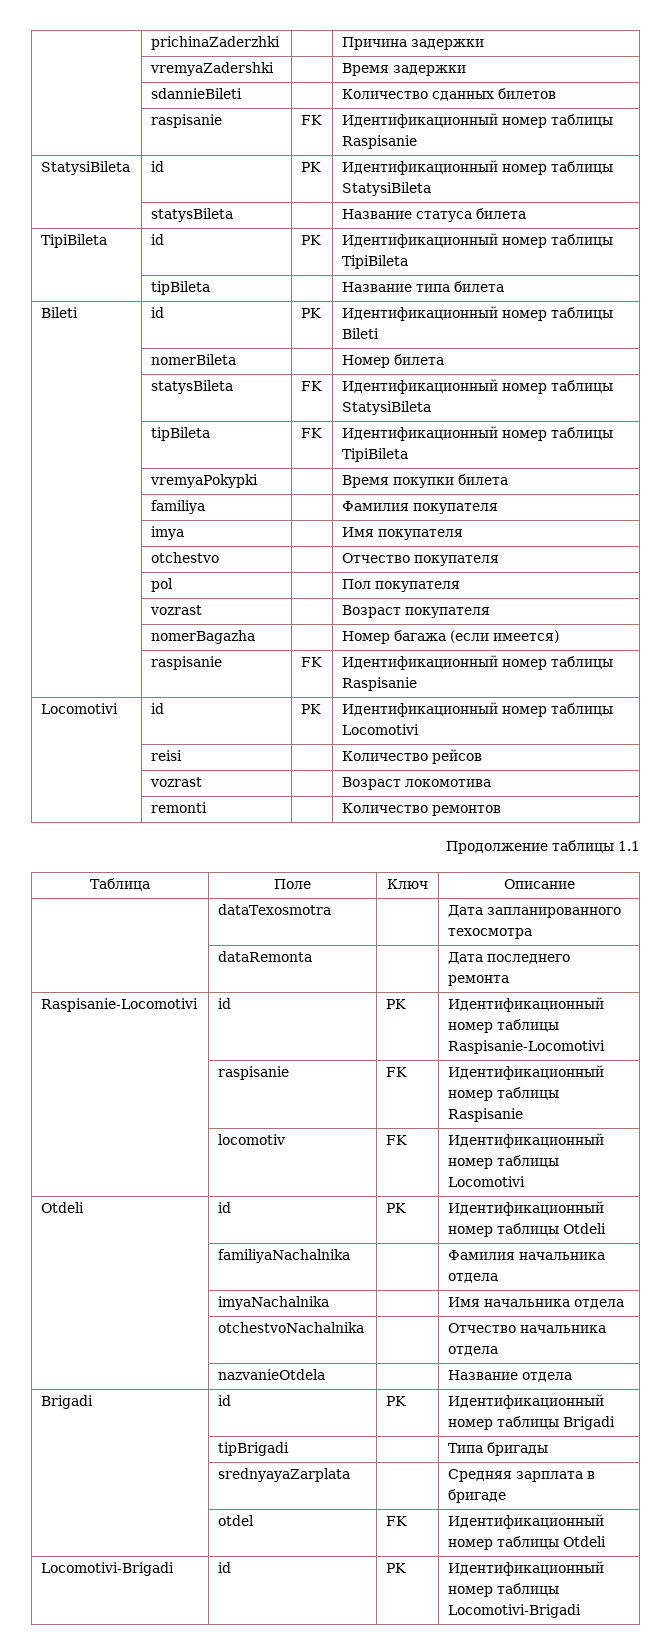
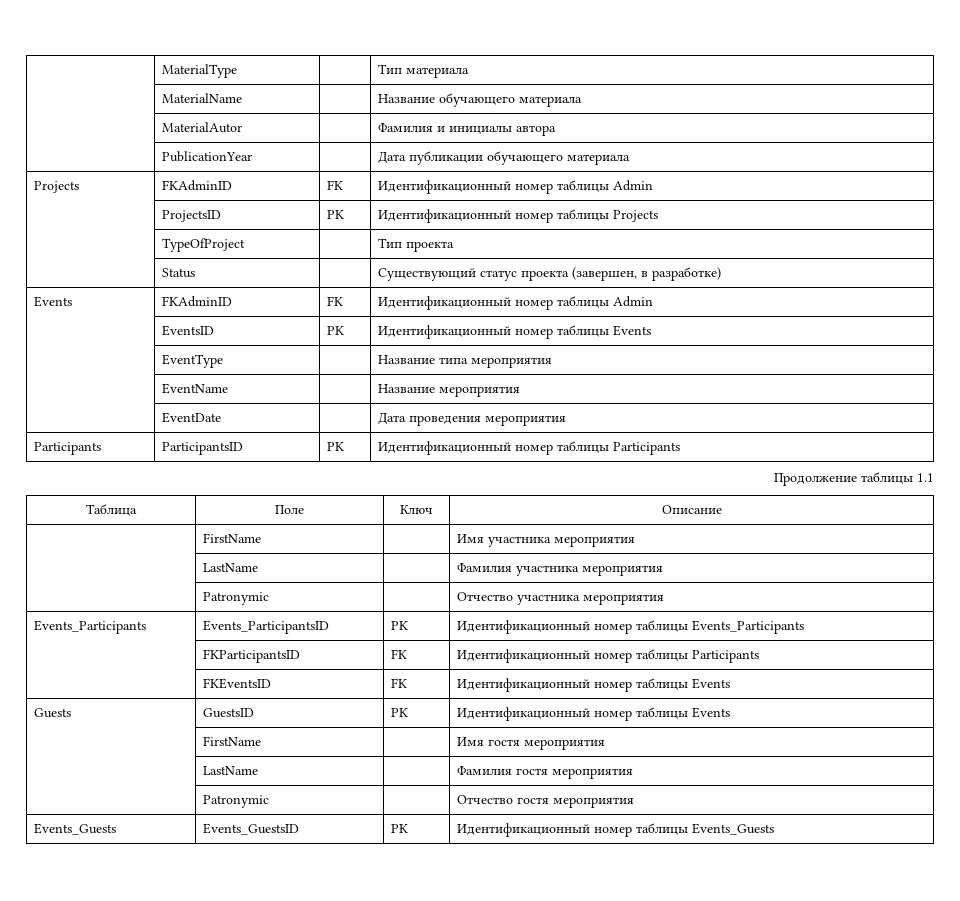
[151,36,281,50] [342,37,485,50] [150,62,275,76] [342,63,467,76] [151,88,243,99] [342,88,557,101] [151,114,223,128] [301,115,323,125] [342,113,614,128] [342,135,418,149] [41,161,131,175] [151,161,165,172] [301,162,322,172] [342,160,614,175] [342,182,432,196] [151,208,234,222] [342,208,527,222] [41,234,108,248] [151,234,165,245] [301,235,322,245] [342,233,614,248] [342,255,409,269] [151,281,211,295] | prichinaZaderzhki | | Причина задержки // | vremyaZadershki | | Время задержки // | sdannieBileti | | Количество сданных билетов // | raspisanie | FK | Идентификационный номер таблицы Raspisanie // StatysiBileta | id | PK | Идентификационный номер таблицы StatysiBileta // | statysBileta | | Название статуса билета // TipiBileta | id | PK | Идентификационный номер таблицы TipiBileta // | tipBileta -> [161,64,237,78] [377,64,469,78] [161,93,242,103] [377,93,582,107] [161,122,242,133] [377,123,556,136] [161,151,252,162] [377,151,630,165] [33,181,79,193] [161,180,232,191] [326,180,343,190] [377,180,653,194] [161,210,221,222] [326,210,344,219] [377,209,658,223] [161,238,245,252] [377,238,454,252] [161,268,195,278] [377,267,721,281] [33,296,72,307] [161,296,232,307] [326,296,343,306] [377,296,653,310] [161,325,214,336] [326,326,344,335] [377,325,651,339] [161,354,223,368] | MaterialType | | Тип материала // | MaterialName | | Название обучающего материала // | MaterialAutor | | Фамилия и инициалы автора // | PublicationYear | | Дата публикации обучающего материала // Projects | FKAdminID | FK | Идентификационный номер таблицы Admin // | ProjectsID | PK | Идентификационный номер таблицы Projects // | TypeOfProject | | Тип проекта // | Status | | Существующий статус проекта (завершен, в разработке) // Events | FKAdminID | FK | Идентификационный номер таблицы Admin // | EventsID | PK | Идентификационный номер таблицы Events // | EventType
[454,281,505,292] [41,307,79,318] [151,307,165,318] [301,308,322,318] [342,306,614,321] [342,328,380,339] [151,354,237,365] [342,354,445,368] [151,380,234,394] [301,381,323,391] [342,379,614,394] [342,401,432,415] [151,427,211,441] [301,428,323,438] [342,426,614,441] [342,448,409,462] [150,474,259,488] [342,474,509,488] [151,500,206,514] [342,501,499,514] [151,526,185,540] [342,527,464,540] [151,552,220,563] [342,553,500,566] [151,578,174,592] [342,579,461,592] [150,605,203,615] [342,605,491,618] [151,630,256,644] [342,630,560,644] [151,656,223,670] [301,657,323,667] [342,655,614,670] [342,677,418,691] [41,703,119,714] [151,703,165,714] [301,704,322,714] [342,702,614,717] [342,724,420,735] [151,750,183,761] [342,749,483,764] [150,777,203,787] [342,777,492,790] [151,802,208,813] [342,803,502,816] билета // Bileti | id | PK | Идентификационный номер таблицы Bileti // | nomerBileta | | Номер билета // | statysBileta | FK | Идентификационный номер таблицы StatysiBileta // | tipBileta | FK | Идентификационный номер таблицы TipiBileta // | vremyaPokypki | | Время покупки билета // | familiya | | Фамилия покупателя // | imya | | Имя покупателя // | otchestvo | | Отчество покупателя // | pol | | Пол покупателя // | vozrast | | Возраст покупателя // | nomerBagazha | | Номер багажа (если имеется) // | raspisanie | FK | Идентификационный номер таблицы Raspisanie // Locomotivi | id | PK | Идентификационный номер таблицы Locomotivi // | reisi | | Количество рейсов // | vozrast | | Возраст локомотива // | remonti | | Количество ремонтов -> [470,357,552,368] [161,383,228,394] [377,384,520,397] [161,412,221,423] [377,412,566,426] [33,442,101,455] [161,442,243,455] [326,442,344,451] [377,441,680,455] мероприятия // | EventName | | Название мероприятия // | EventDate | | Дата проведения мероприятия // Participants | ParticipantsID | PK | Идентификационный номер таблицы Participants
[218,904,332,915] [448,905,622,918] [448,928,533,939] [218,951,313,962] [448,952,571,964] [448,975,510,986] [41,998,199,1012] [218,998,232,1009] [386,999,407,1009] [448,997,605,1012] [448,1019,560,1033] [448,1040,606,1054] [218,1066,290,1080] [386,1067,408,1077] [448,1065,605,1080] [448,1087,560,1101] [448,1108,524,1122] [218,1134,286,1145] [386,1135,408,1145] [448,1133,605,1148] [448,1155,560,1169] [448,1176,526,1187] [41,1202,85,1213] [218,1202,232,1213] [386,1203,407,1213] [448,1201,605,1216] [448,1223,607,1237] [218,1249,351,1263] [448,1250,606,1260] [448,1273,499,1283] [218,1296,330,1310] [448,1297,625,1309] [218,1322,365,1333] [448,1323,607,1333] [448,1346,499,1356] [218,1369,326,1380] [448,1370,573,1382] [41,1395,94,1409] [218,1395,232,1406] [386,1396,407,1406] [448,1394,605,1409] [448,1416,616,1430] [218,1442,290,1456] [448,1442,549,1456] [218,1468,351,1482] [448,1469,596,1482] [448,1489,507,1503] [218,1515,255,1526] [386,1516,408,1526] [448,1514,605,1529] [448,1536,607,1550] [41,1562,175,1576] [218,1562,232,1573] [386,1563,407,1573] [448,1561,605,1576] [448,1583,560,1597] [448,1604,582,1618] dataTexosmotra | | Дата запланированного техосмотра // | dataRemonta | | Дата последнего ремонта // Raspisanie-Locomotivi | id | PK | Идентификационный номер таблицы Raspisanie-Locomotivi // | raspisanie | FK | Идентификационный номер таблицы Raspisanie // | locomotiv | FK | Идентификационный номер таблицы Locomotivi // Otdeli | id | PK | Идентификационный номер таблицы Otdeli // | familiyaNachalnika | | Фамилия начальника отдела // | imyaNachalnika | | Имя начальника отдела // | otchestvoNachalnika | | Отчество начальника отдела // | nazvanieOtdela | | Название отдела // Brigadi | id | PK | Идентификационный номер таблицы Brigadi // | tipBrigadi | | Типа бригады // | srednyayaZarplata | | Средняя зарплата в бригаде // | otdel | FK | Идентификационный номер таблицы Otdeli // Locomotivi-Brigadi | id | PK | Идентификационный номер таблицы Locomotivi-Brigadi -> [202,533,261,543] [456,534,635,547] [202,563,258,572] [456,563,663,576] [202,592,269,605] [456,592,664,605] [33,620,146,634] [202,620,329,634] [390,621,408,630] [456,620,804,634] [202,649,300,663] [390,649,407,659] [456,649,759,663] [202,678,271,689] [390,678,407,688] [456,678,730,692] [33,708,71,718] [202,708,254,718] [390,708,408,717] [456,707,730,721] [202,736,261,746] [456,737,605,750] [202,766,258,775] [456,766,633,779] [202,795,269,808] [456,795,634,808] [33,823,116,835] [202,823,299,835] [390,824,408,833] [456,823,774,837] FirstName | | Имя участника мероприятия // | LastName | | Фамилия участника мероприятия // | Patronymic | | Отчество участника мероприятия // Events_Participants | Events_ParticipantsID | PK | Идентификационный номер таблицы Events_Participants // | FKParticipantsID | FK | Идентификационный номер таблицы Participants // | FKEventsID | FK | Идентификационный номер таблицы Events // Guests | GuestsID | PK | Идентификационный номер таблицы Events // | FirstName | | Имя гостя мероприятия // | LastName | | Фамилия гостя мероприятия // | Patronymic | | Отчество гостя мероприятия // Events_Guests | Events_GuestsID | PK | Идентификационный номер таблицы Events_Guests

